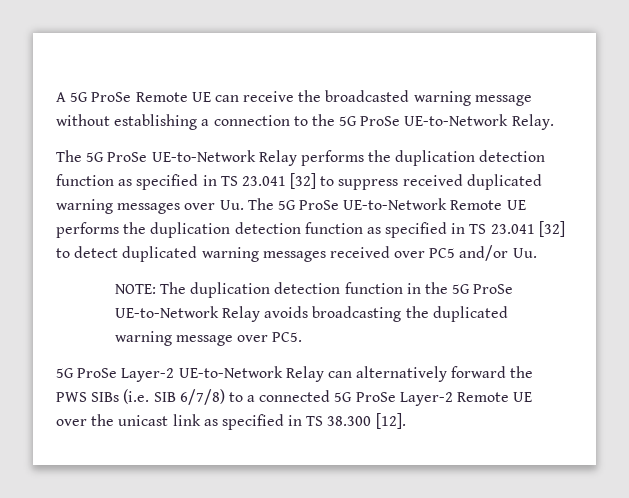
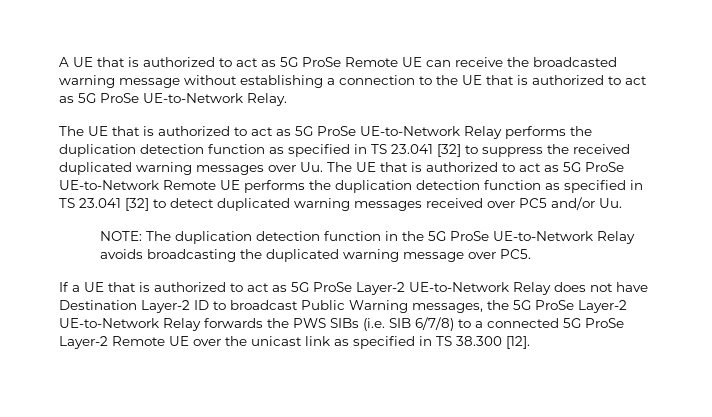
(66, 97) none -> [73,57,276,67] UE that is authorized to act as
(335, 120) none -> [462,75,647,85] [59,96,74,103] UE that is authorized to act as
(82, 156) none -> [88,126,291,136] UE that is authorized to act as
(399, 184) none -> [547,144,569,154] the
(274, 204) none -> [356,162,559,172] UE that is authorized to act as
[56,366,507,382] 5G ProSe Layer-2 UE-to-Network Relay can alternatively forward -> [59,282,648,295] [59,300,627,313] [59,318,263,331] If a UE that is authorized to act as 5G ProSe Layer-2 UE-to-Network Relay does not have Destination Layer-2 ID to broadcast Public Warning messages, the 5G ProSe Layer-2 UE-to-Network Relay forwards

